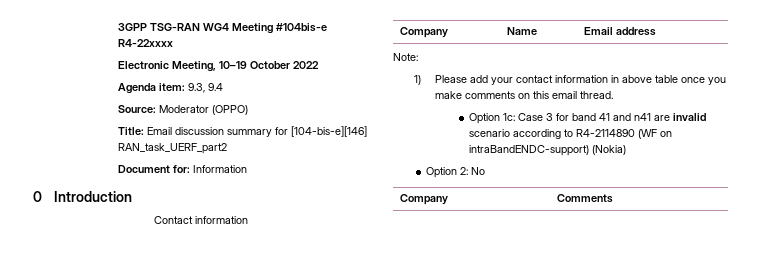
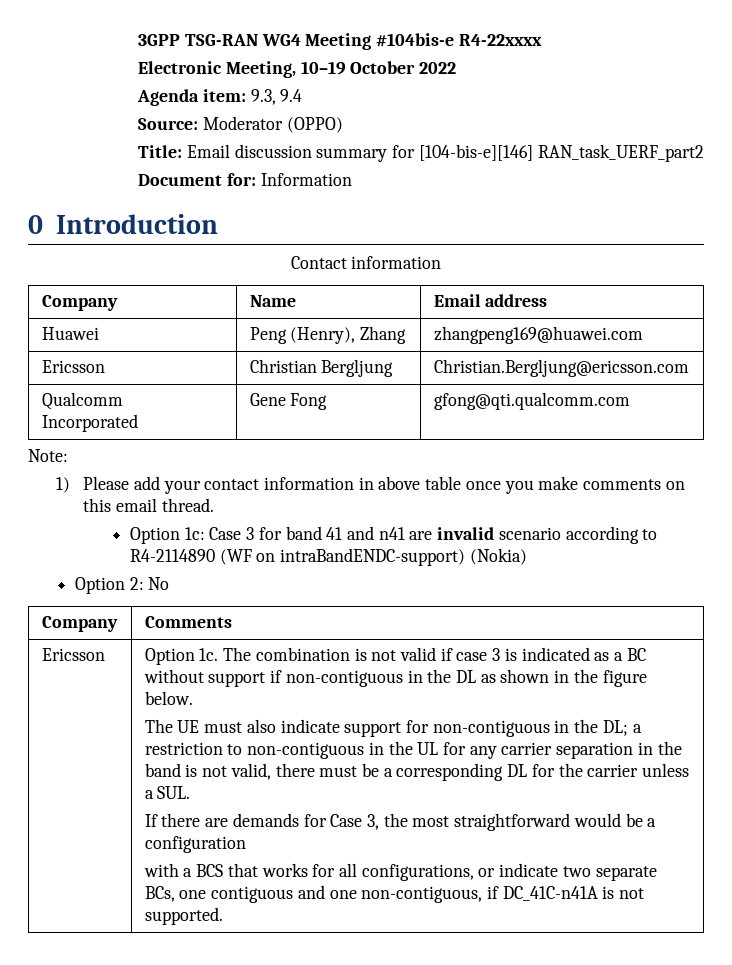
(657, 31) none -> [41,327,99,340] [249,326,407,344] [433,326,643,344] [41,360,105,373] [249,359,394,377] [433,359,689,377] [41,392,123,410] [41,414,138,432] [249,393,328,410] [433,392,630,410] // Huawei | Peng (Henry), Zhang | zhangpeng169@huawei.com // Ericsson | Christian Bergljung | Christian.Bergljung@ericsson.com // Qualcomm Incorporated | Gene Fong | gfong@qti.qualcomm.com
(614, 198) none -> [41,648,105,661] [144,647,646,665] [143,669,647,687] [144,691,193,705] [144,719,642,737] [144,741,682,759] [144,763,690,781] [144,786,191,799] [144,813,657,831] [144,836,246,853] [143,863,657,881] [144,885,645,903] [144,907,223,925] // Ericsson | Option 1c. The combination is not valid if case 3 is indicated as a BC without support if non-contiguous in the DL as shown in the figure below. // The UE must also indicate support for non-contiguous in the DL; a restriction to non-contiguous in the UL for any carrier separation in the band is not valid, there must be a corresponding DL for the carrier unless a SUL. // If there are demands for Case 3, the most straightforward would be a configuration // with a BCS that works for all configurations, or indicate two separate BCs, one contiguous and one non-contiguous, if DC_41C-n41A is not supported.

